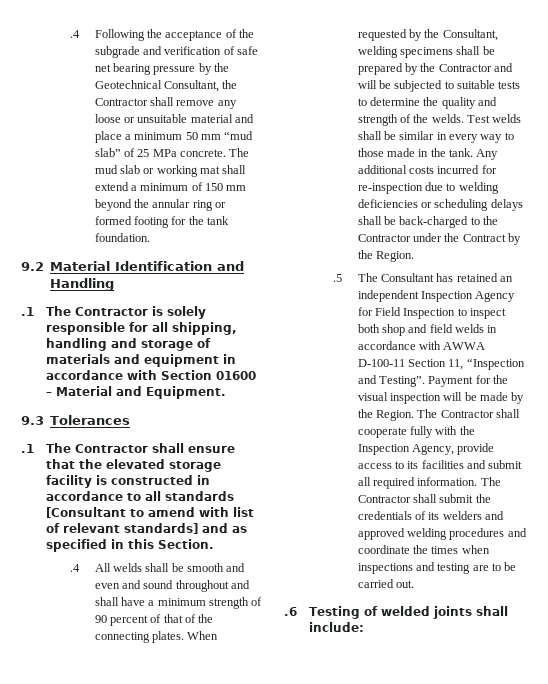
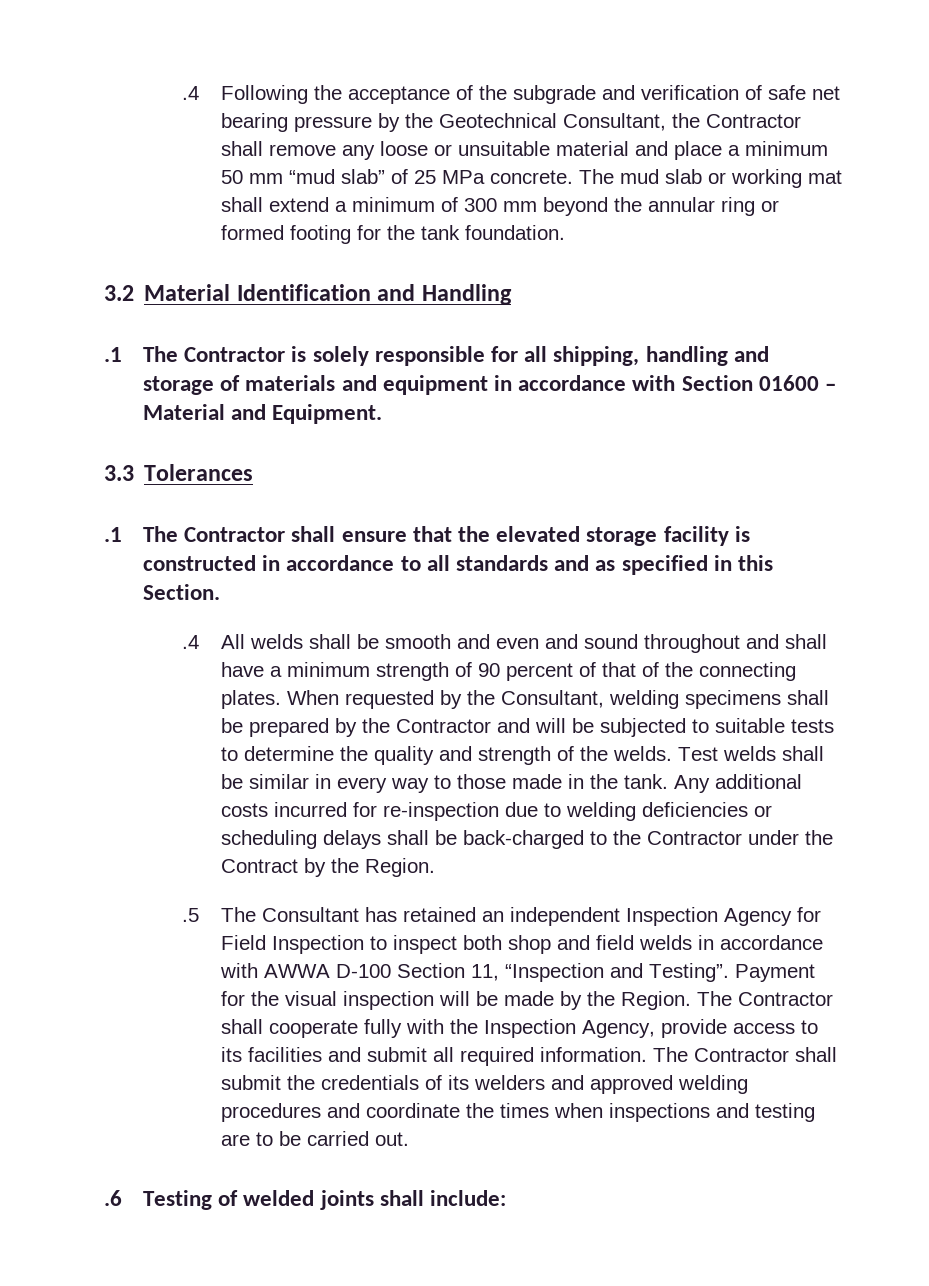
[205,183,224,191] 150 -> [463,198,497,212] 300
[21,262,44,271] 9.2 -> [104,285,134,301] 3.2
[21,416,44,425] 9.3 -> [104,465,134,481] 3.3
[45,507,254,518] [45,523,198,534] [Consultant to amend with list of relevant standards] -> (549, 563) none
[357,359,405,367] D-100-11 -> [335,964,391,978] D-100

